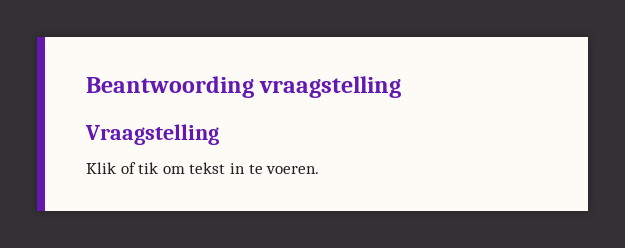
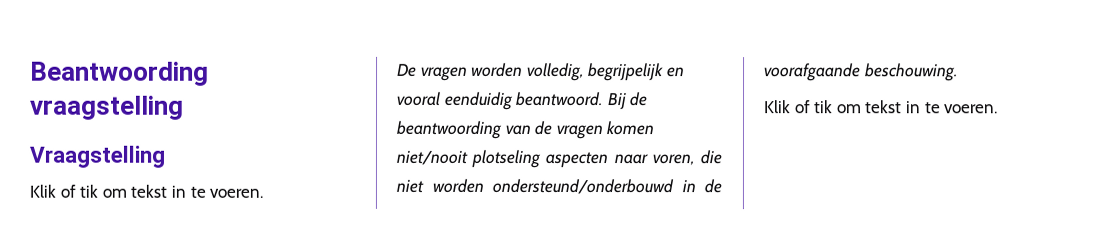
(320, 170) none -> [397,62,685,82] [397,91,649,111] [396,120,655,140] [396,149,722,169] [396,178,722,195] [764,63,959,82] [764,100,999,114] // De vragen worden volledig, begrijpelijk en vooral eenduidig beantwoord. Bij de beantwoording van de vragen komen niet/nooit plotseling aspecten naar voren, die niet worden ondersteund/onderbouwd in de voorafgaande beschouwing. // Klik of tik om tekst in te voeren.

